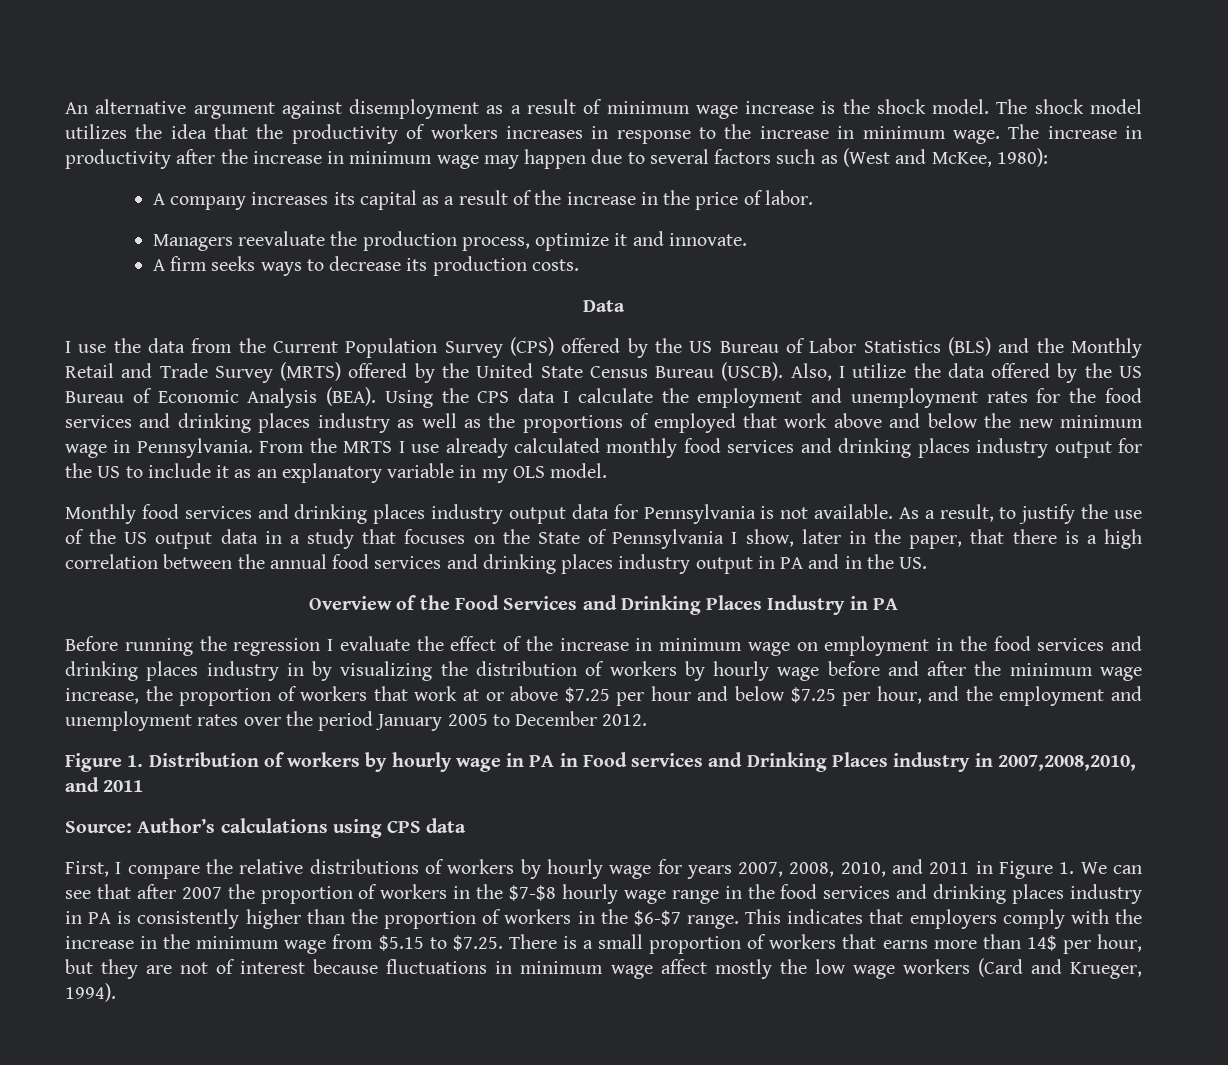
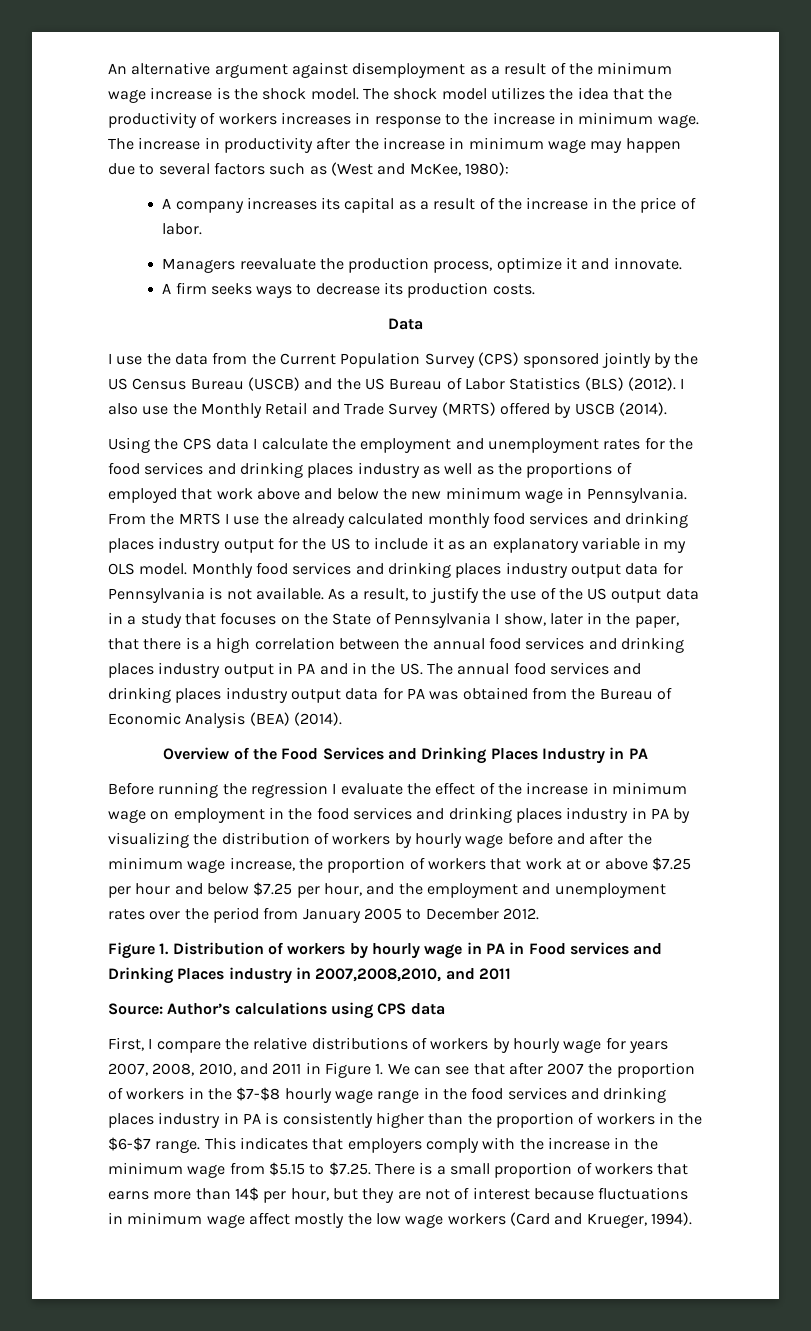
(603, 106) none -> [568,63,593,75] the
[561,338,713,358] offered by the US -> [523,352,699,368] [108,377,385,391] sponsored jointly by the US Census Bureau (USCB) and the US
[998,338,1030,353] and -> [627,377,685,391] [108,403,169,415] (2012). I also use
[441,362,1143,383] [65,387,377,408] the United State Census Bureau (USCB). Also, I utilize the data offered by the US Bureau of Economic Analysis (BEA). -> [574,402,667,416] USCB (2014). //
(440, 448) none -> [263,513,288,525] the
(608, 470) // -> (188, 569) none
(928, 563) none -> [426,662,642,675] [108,687,672,703] [108,712,342,728] The annual food services and drinking places industry output data for PA was obtained from the Bureau of Economic Analysis (BEA) (2014).
(304, 669) none -> [650,808,669,819] PA
(374, 721) none -> [263,907,299,920] from

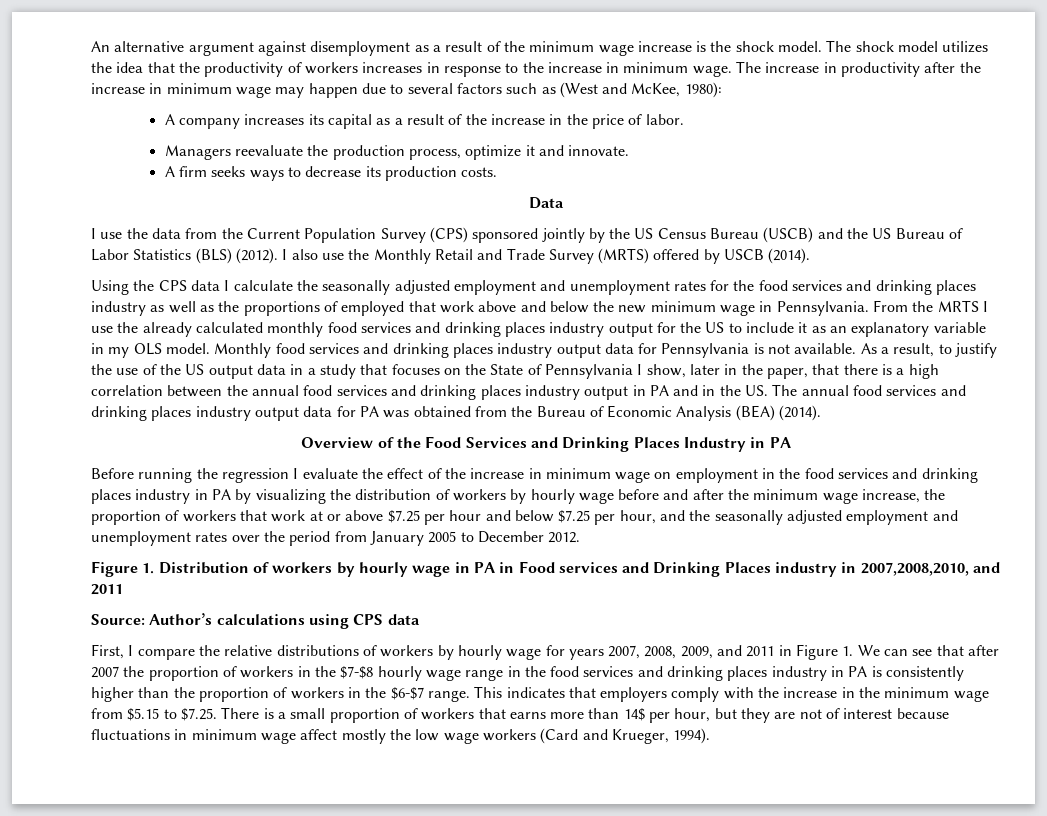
(356, 444) none -> [322,280,450,295] seasonally adjusted
(423, 889) none -> [714,510,843,525] seasonally adjusted
[198,1063,236,1076] 2010, -> [680,646,713,659] 2009,

